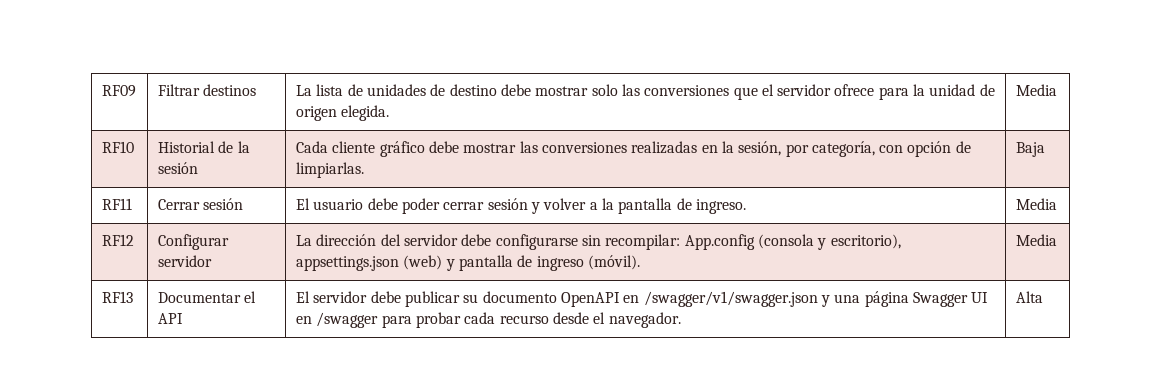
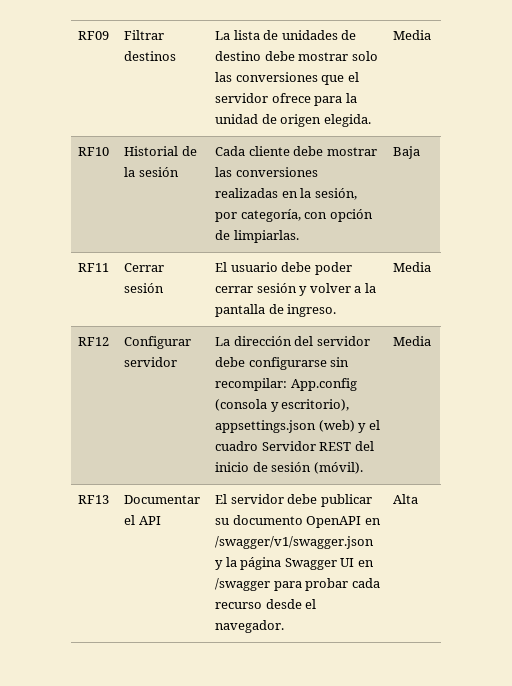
[379,141,425,157] gráfico -> (290, 151) none
[458,255,584,271] pantalla de ingreso -> [368,420,380,430] [215,441,374,451] [215,462,312,472] el cuadro Servidor REST del inicio de sesión
[834,294,861,303] una -> [225,557,237,567] la

